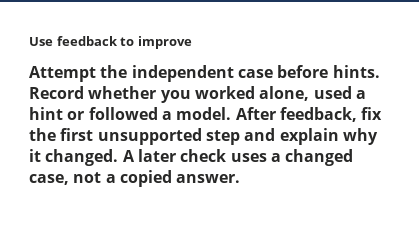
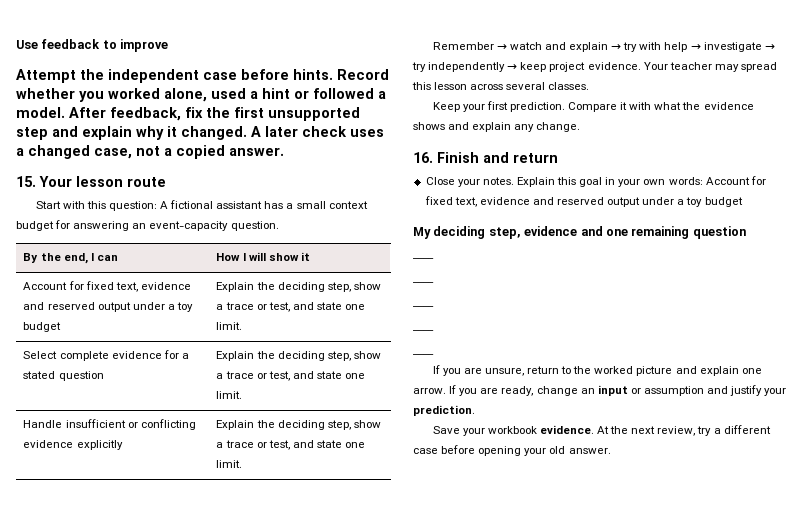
(241, 178) none -> [16,176,166,187] [35,200,368,211] [16,220,279,231] [23,253,118,264] [216,252,310,261] [23,281,191,292] [23,302,194,312] [23,322,62,332] [216,282,381,292] [216,302,366,312] [216,322,243,330] [23,350,189,361] [23,371,104,381] [216,351,381,361] [216,371,366,381] [216,391,243,399] [23,419,196,430] [23,440,123,450] [216,420,381,430] [216,440,366,450] [216,460,243,468] [432,42,775,52] [412,62,777,72] [412,82,590,90] [432,101,754,112] [413,122,581,132] [413,152,558,163] [425,176,766,187] [424,196,743,207] [413,226,746,239] [413,258,434,259] [413,282,434,283] [413,306,434,307] [413,330,434,331] [413,354,434,355] [432,365,762,376] [413,385,787,396] [413,405,475,416] [432,425,771,436] [413,445,611,456] // 15. Your lesson route // Start with this question: A fictional assistant has a small context budget for answering an event-capacity question. // By the end, I can | How I will show it // Account for fixed text, evidence and reserved output under a toy budget | Explain the deciding step, show a trace or test, and state one limit. // Select complete evidence for a stated question | Explain the deciding step, show a trace or test, and state one limit. // Handle insufficient or conflicting evidence explicitly | Explain the deciding step, show a trace or test, and state one limit. // Remember → watch and explain → try with help → investigate → try independently → keep project evidence. Your teacher may spread this lesson across several classes. // Keep your first prediction. Compare it with what the evidence shows and explain any change. // 16. Finish and return // Close your notes. Explain this goal in your own words: Account for fixed text, evidence and reserved output under a toy budget // My deciding step, evidence and one remaining question // ____ // ____ // ____ // ____ // ____ // If you are unsure, return to the worked picture and explain one arrow. If you are ready, change an input or assumption and justify your prediction. // Save your workbook evidence. At the next review, try a different case before opening your old answer.

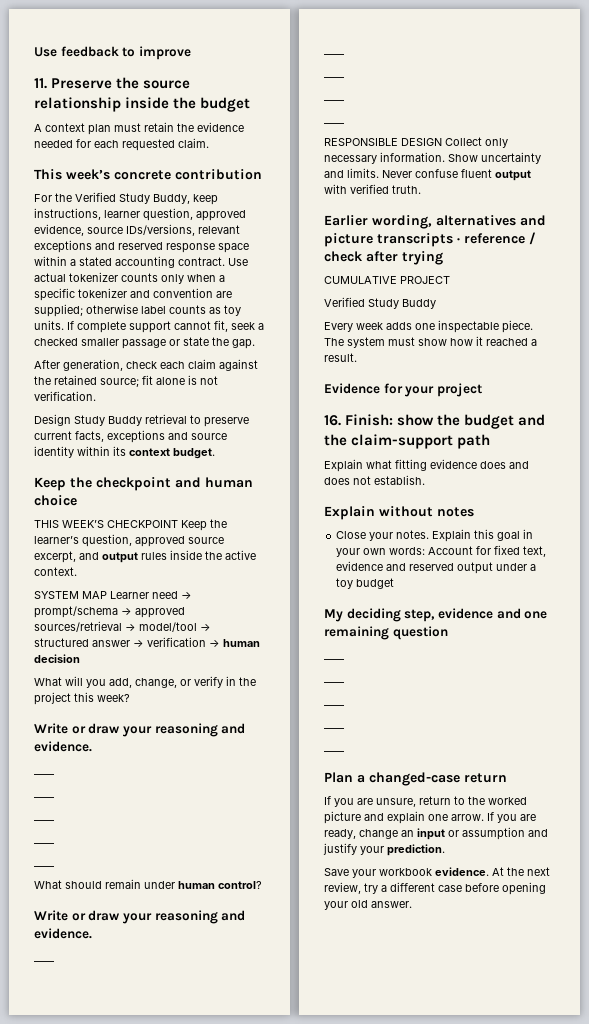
[16,69,389,83] [16,88,386,102] [16,107,360,121] [16,126,384,140] [16,145,284,159] [16,176,166,187] [35,200,368,211] [16,220,279,231] [23,253,118,264] [216,252,310,261] [23,281,191,292] [23,302,194,312] [23,322,62,332] [216,282,381,292] [216,302,366,312] [216,322,243,330] [23,350,189,361] [23,371,104,381] [216,351,381,361] [216,371,366,381] [216,391,243,399] [23,419,196,430] [23,440,123,450] [216,420,381,430] [216,440,366,450] [216,460,243,468] [432,42,775,52] [412,62,777,72] [412,82,590,90] [432,101,754,112] [413,122,581,132] [413,152,558,163] Attempt the independent case before hints. Record whether you worked alone, used a hint or followed a model. After feedback, fix the first unsupported step and explain why it changed. A later check uses a changed case, not a copied answer. // 15. Your lesson route // Start with this question: A fictional assistant has a small context budget for answering an event-capacity question. // By the end, I can | How I will show it // Account for fixed text, evidence and reserved output under a toy budget | Explain the deciding step, show a trace or test, and state one limit. // Select complete evidence for a stated question | Explain the deciding step, show a trace or test, and state one limit. // Handle insufficient or conflicting evidence explicitly | Explain the deciding step, show a trace or test, and state one limit. // Remember → watch and explain → try with help → investigate → try independently → keep project evidence. Your teacher may spread this lesson across several classes. // Keep your first prediction. Compare it with what the evidence shows and explain any change. // 16. Finish and return -> [34,77,191,89] [34,97,251,112] [34,122,244,135] [34,138,209,151] [34,169,262,180] [34,192,218,205] [34,208,246,221] [34,224,240,236] [34,240,249,253] [34,256,248,268] [34,272,225,284] [34,288,232,301] [34,304,241,317] [34,320,264,333] [34,337,255,349] [34,359,258,371] [34,375,218,387] [34,391,96,401] [34,414,249,427] [34,430,227,443] [34,446,215,459] [34,477,253,491] [34,495,77,506] [34,519,227,531] [34,534,224,547] [34,550,256,563] [34,567,77,576] [34,591,192,599] [34,606,185,618] [34,621,211,632] [34,637,260,647] [34,654,80,663] [34,676,256,688] [34,692,130,705] [34,723,246,737] [34,741,92,752] [34,774,55,775] [34,797,55,798] [34,820,55,821] [34,843,55,844] [34,866,55,867] [34,879,262,889] [34,910,246,924] [34,928,92,939] [34,961,55,962] [324,54,345,55] [324,77,345,78] [324,100,345,101] [324,123,345,124] [324,137,508,148] [324,152,541,164] [324,168,531,181] [324,184,421,194] [324,215,546,229] [324,232,536,247] [324,251,443,265] [324,276,450,284] [324,297,436,309] [324,320,533,333] [324,336,537,348] [324,353,357,362] [324,383,482,397] [324,414,546,429] [324,434,491,449] [324,459,529,472] [324,475,425,485] [324,506,474,520] 11. Preserve the source relationship inside the budget // A context plan must retain the evidence needed for each requested claim. // This week’s concrete contribution // For the Verified Study Buddy, keep instructions, learner question, approved evidence, source IDs/versions, relevant exceptions and reserved response space within a stated accounting contract. Use actual tokenizer counts only when a specific tokenizer and convention are supplied; otherwise label counts as toy units. If complete support cannot fit, seek a checked smaller passage or state the gap. // After generation, check each claim against the retained source; fit alone is not verification. // Design Study Buddy retrieval to preserve current facts, exceptions and source identity within its context budget. // Keep the checkpoint and human choice // THIS WEEK’S CHECKPOINT Keep the learner’s question, approved source excerpt, and output rules inside the active context. // SYSTEM MAP Learner need → prompt/schema → approved sources/retrieval → model/tool → structured answer → verification → human decision // What will you add, change, or verify in the project this week? // Write or draw your reasoning and evidence. // ____ // ____ // ____ // ____ // ____ // What should remain under human control? // Write or draw your reasoning and evidence. // ____ // ____ // ____ // ____ // ____ // RESPONSIBLE DESIGN Collect only necessary information. Show uncertainty and limits. Never confuse fluent output with verified truth. // Earlier wording, alternatives and picture transcripts · reference / check after trying // CUMULATIVE PROJECT // Verified Study Buddy // Every week adds one inspectable piece. The system must show how it reached a result. // Evidence for your project // 16. Finish: show the budget and the claim-support path // Explain what fitting evidence does and does not establish. // Explain without notes
(434, 354) none -> [324,772,507,786] // Plan a changed-case return

